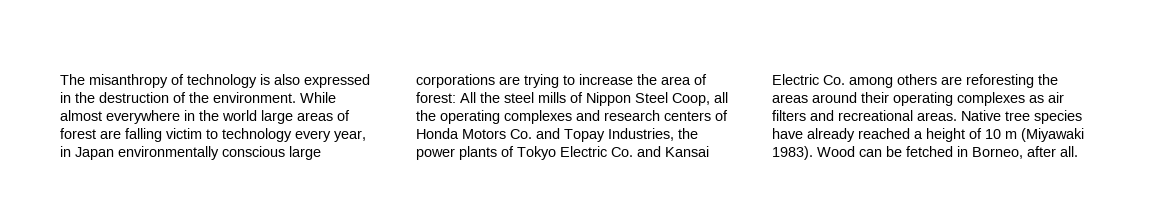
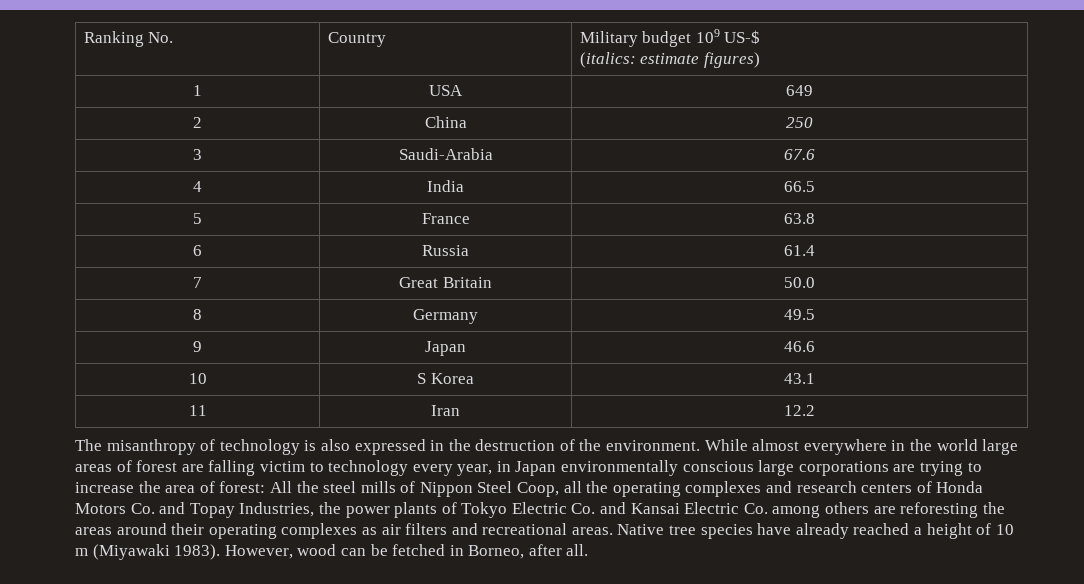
(60, 79) none -> [83,31,174,47] [327,32,386,47] [579,29,761,47] [579,52,760,68] [193,85,202,96] [429,85,463,96] [786,85,813,96] [193,117,202,128] [424,116,467,128] [786,117,813,128] [193,149,202,160] [398,148,493,160] [784,149,815,160] [193,181,202,192] [427,180,464,192] [784,181,815,192] [193,213,202,224] [421,213,470,224] [784,213,815,224] [193,245,202,256] [422,245,469,256] [784,245,815,256] [193,277,202,288] [399,277,492,288] [784,277,815,288] [193,309,202,320] [413,309,478,324] [784,309,815,320] [193,341,202,352] [425,341,466,356] [784,341,815,352] [188,373,207,384] [417,373,474,384] [784,373,815,384] [188,405,207,416] [431,405,460,416] [784,405,815,416] Ranking No. | Country | Military budget 109 US-$ // (italics: estimate figures) // 1 | USA | 649 // 2 | China | 250 // 3 | Saudi-Arabia | 67.6 // 4 | India | 66.5 // 5 | France | 63.8 // 6 | Russia | 61.4 // 7 | Great Britain | 50.0 // 8 | Germany | 49.5 // 9 | Japan | 46.6 // 10 | S Korea | 43.1 // 11 | Iran | 12.2 //
[817,146,855,157] Wood -> [224,544,337,559] However, wood

